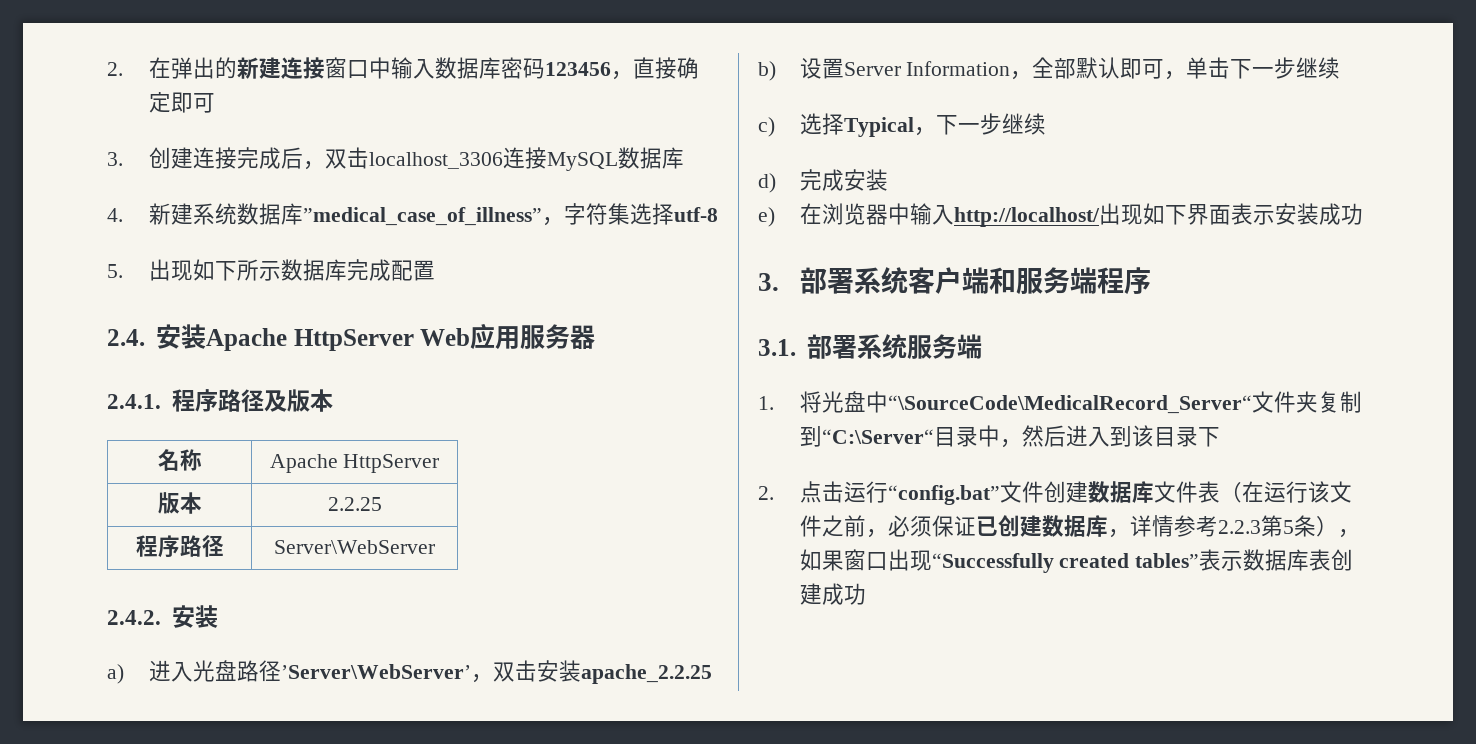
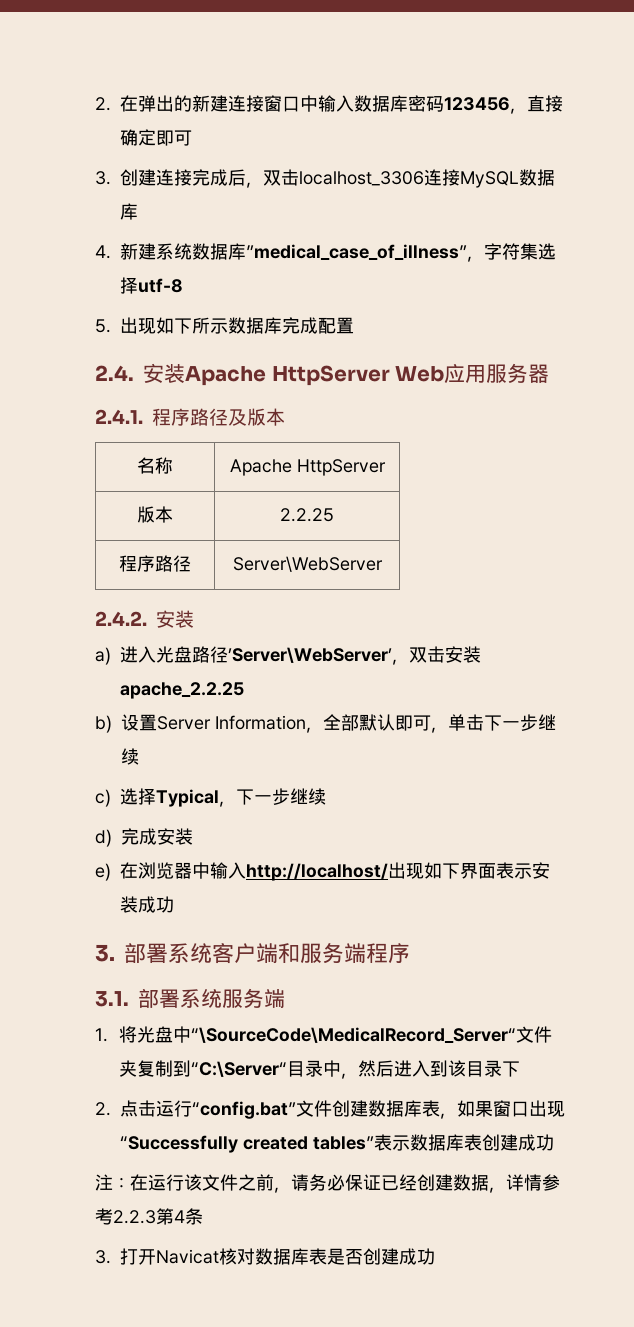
[1153,481,1352,503] [799,515,1338,538] 文件表（在运行该文件之前，必须保证已创建数据库，详情参考2.2.3第5条） -> [422,1100,440,1117] 表
(866, 594) none -> [95,1174,560,1193] [95,1208,203,1225] [95,1248,435,1265] // 注：在运行该文件之前，请务必保证已经创建数据，详情参考2.2.3第4条 // 3.打开Navicat核对数据库表是否创建成功

